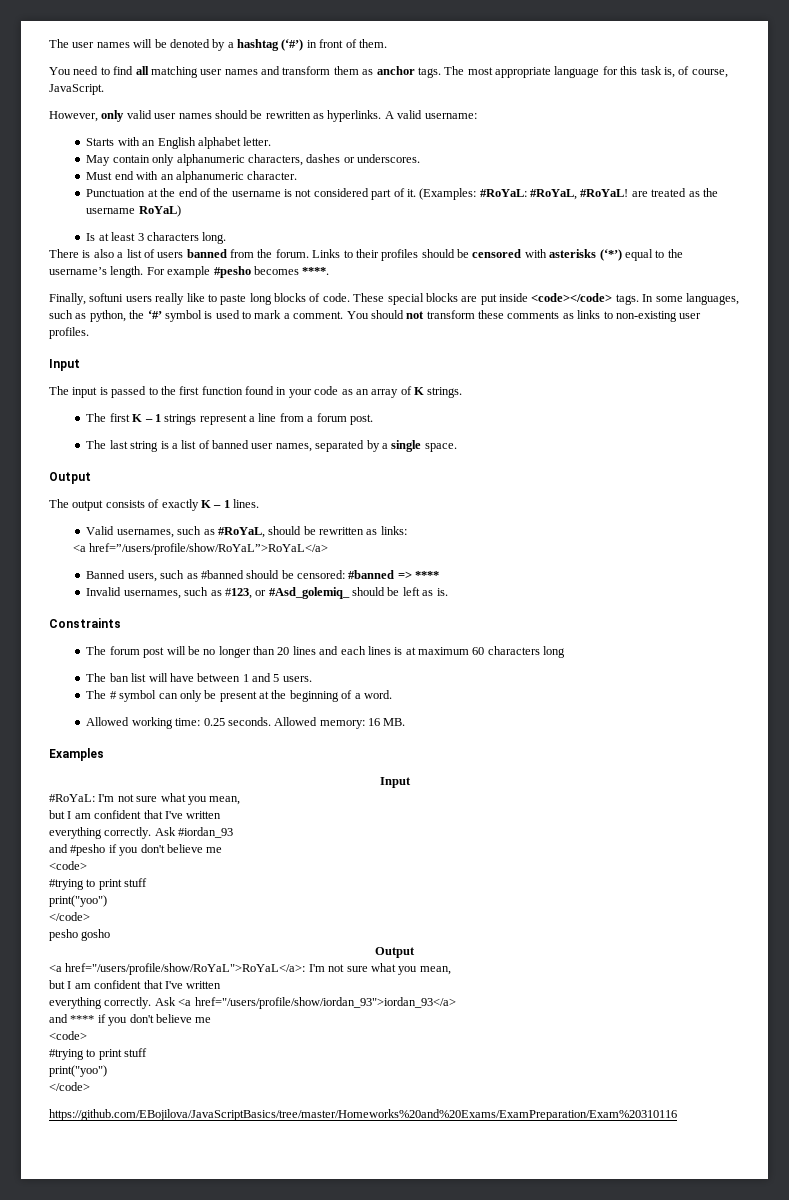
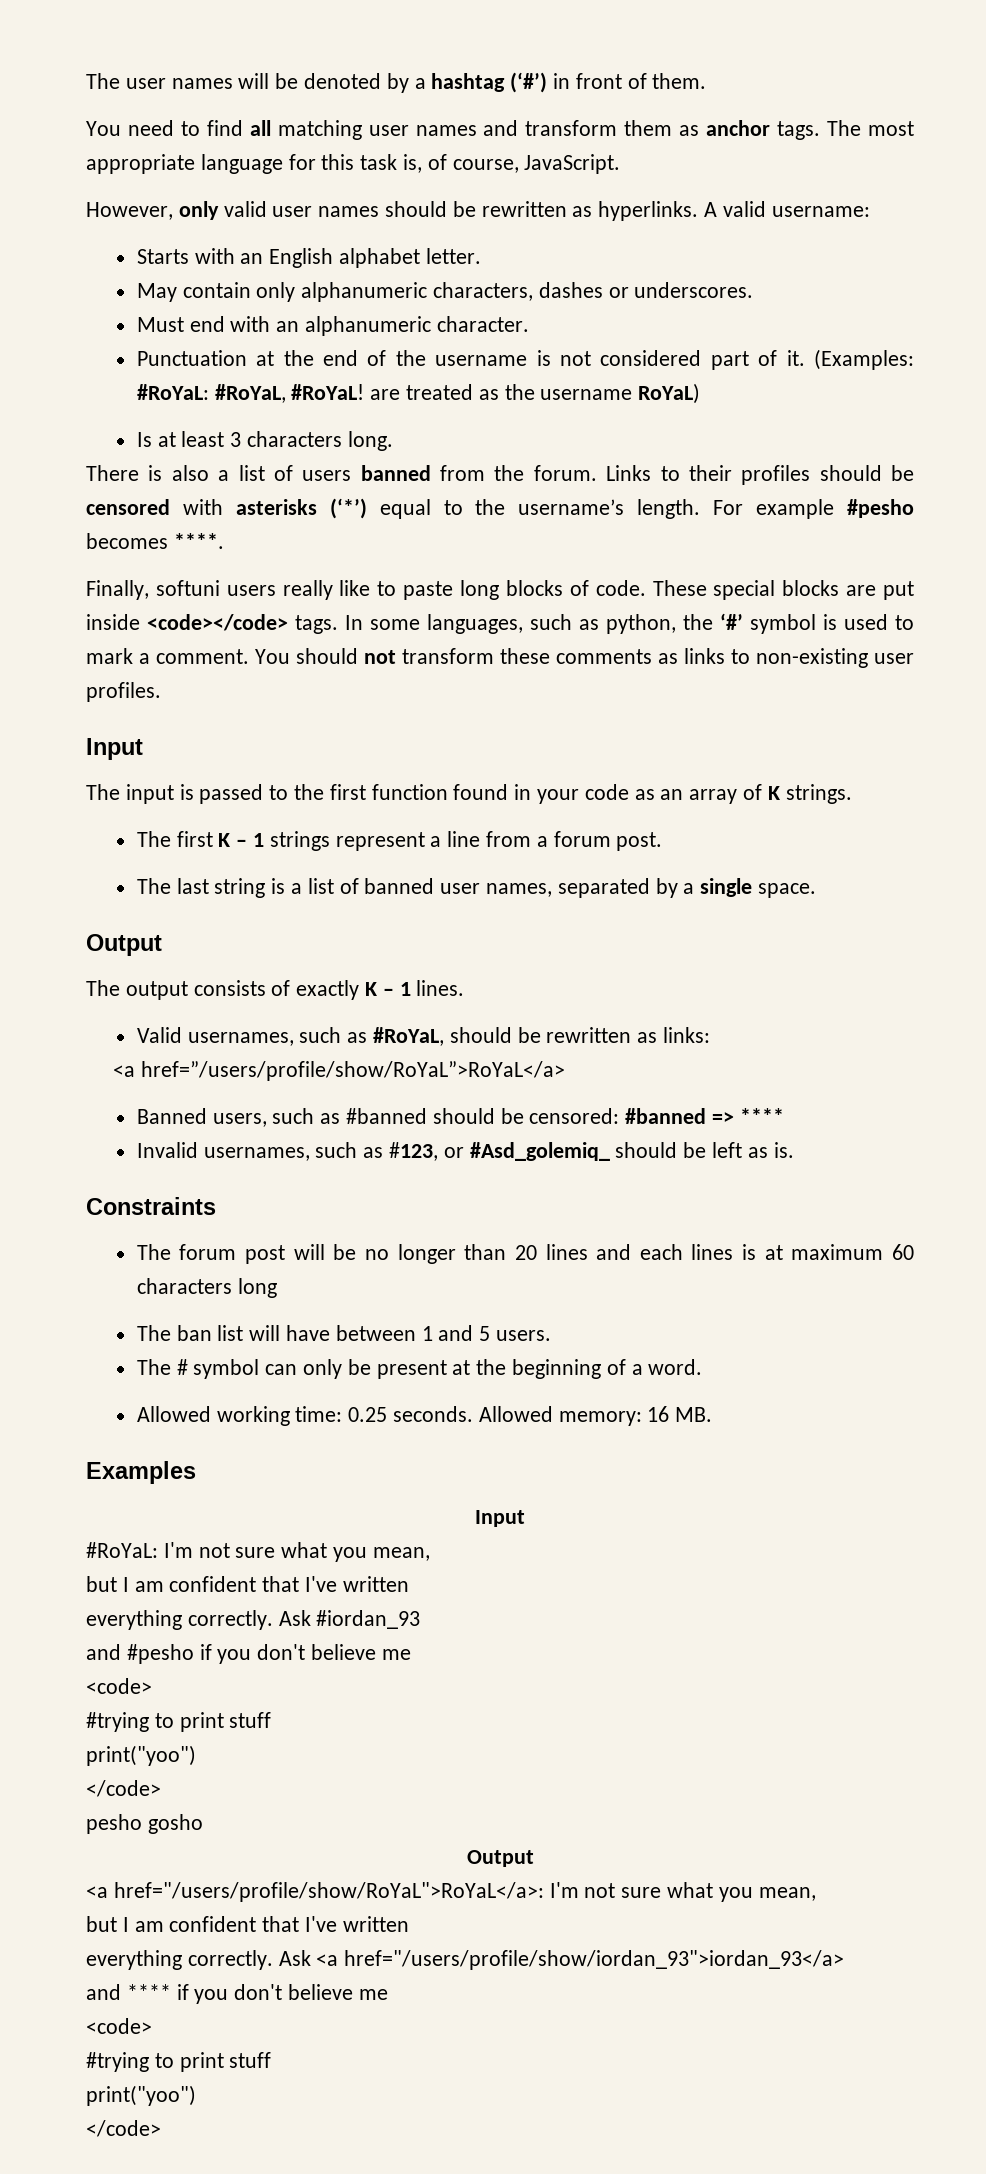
[49,1109,677,1121] // https://github.com/EBojilova/JavaScriptBasics/tree/master/Homeworks%20and%20Exams/ExamPreparation/Exam%20310116 -> (161, 2128) none

